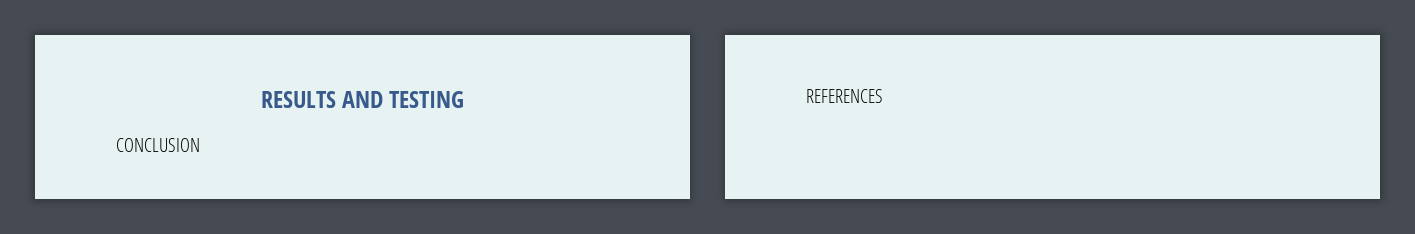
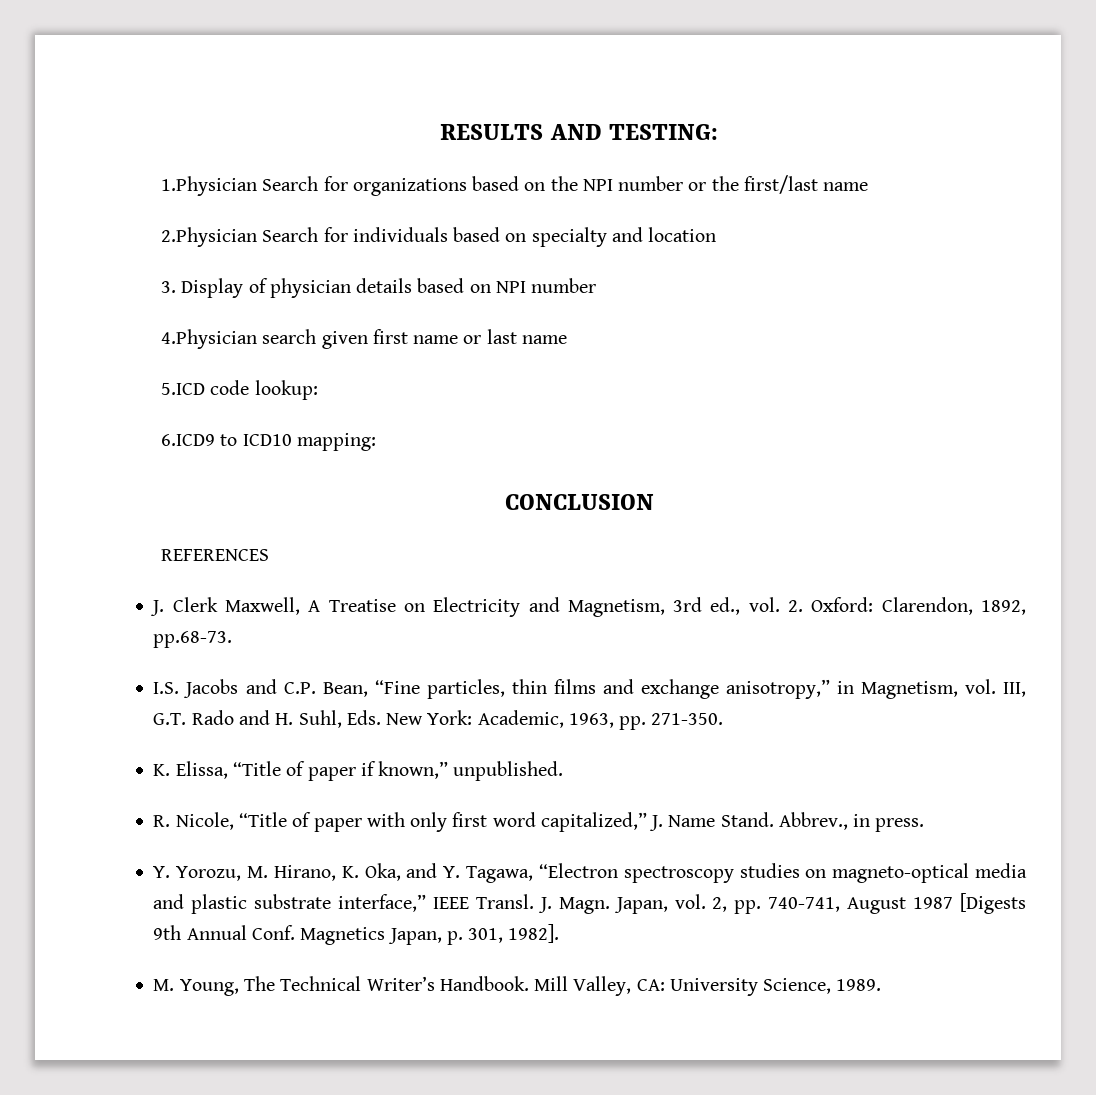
[389,91,465,108] [116,138,200,152] [806,89,883,103] TESTING // CONCLUSION // REFERENCES -> [608,124,718,140] [161,175,869,196] [161,227,717,247] [161,278,597,298] [161,329,567,349] [161,380,318,400] [161,433,376,451] [504,494,654,510] [161,549,270,561] [150,597,1026,617] [153,631,233,648] [153,679,1026,699] [153,710,724,730] [153,761,564,781] [153,812,925,832] [153,863,1027,883] [153,893,1026,914] [153,924,560,945] [153,976,882,996] TESTING: // 1.Physician Search for organizations based on the NPI number or the first/last name // 2.Physician Search for individuals based on specialty and location // 3. Display of physician details based on NPI number // 4.Physician search given first name or last name // 5.ICD code lookup: // 6.ICD9 to ICD10 mapping: // CONCLUSION // REFERENCES // J. Clerk Maxwell, A Treatise on Electricity and Magnetism, 3rd ed., vol. 2. Oxford: Clarendon, 1892, pp.68-73. // I.S. Jacobs and C.P. Bean, “Fine particles, thin films and exchange anisotropy,” in Magnetism, vol. III, G.T. Rado and H. Suhl, Eds. New York: Academic, 1963, pp. 271-350. // K. Elissa, “Title of paper if known,” unpublished. // R. Nicole, “Title of paper with only first word capitalized,” J. Name Stand. Abbrev., in press. // Y. Yorozu, M. Hirano, K. Oka, and Y. Tagawa, “Electron spectroscopy studies on magneto-optical media and plastic substrate interface,” IEEE Transl. J. Magn. Japan, vol. 2, pp. 740-741, August 1987 [Digests 9th Annual Conf. Magnetics Japan, p. 301, 1982]. // M. Young, The Technical Writer’s Handbook. Mill Valley, CA: University Science, 1989.

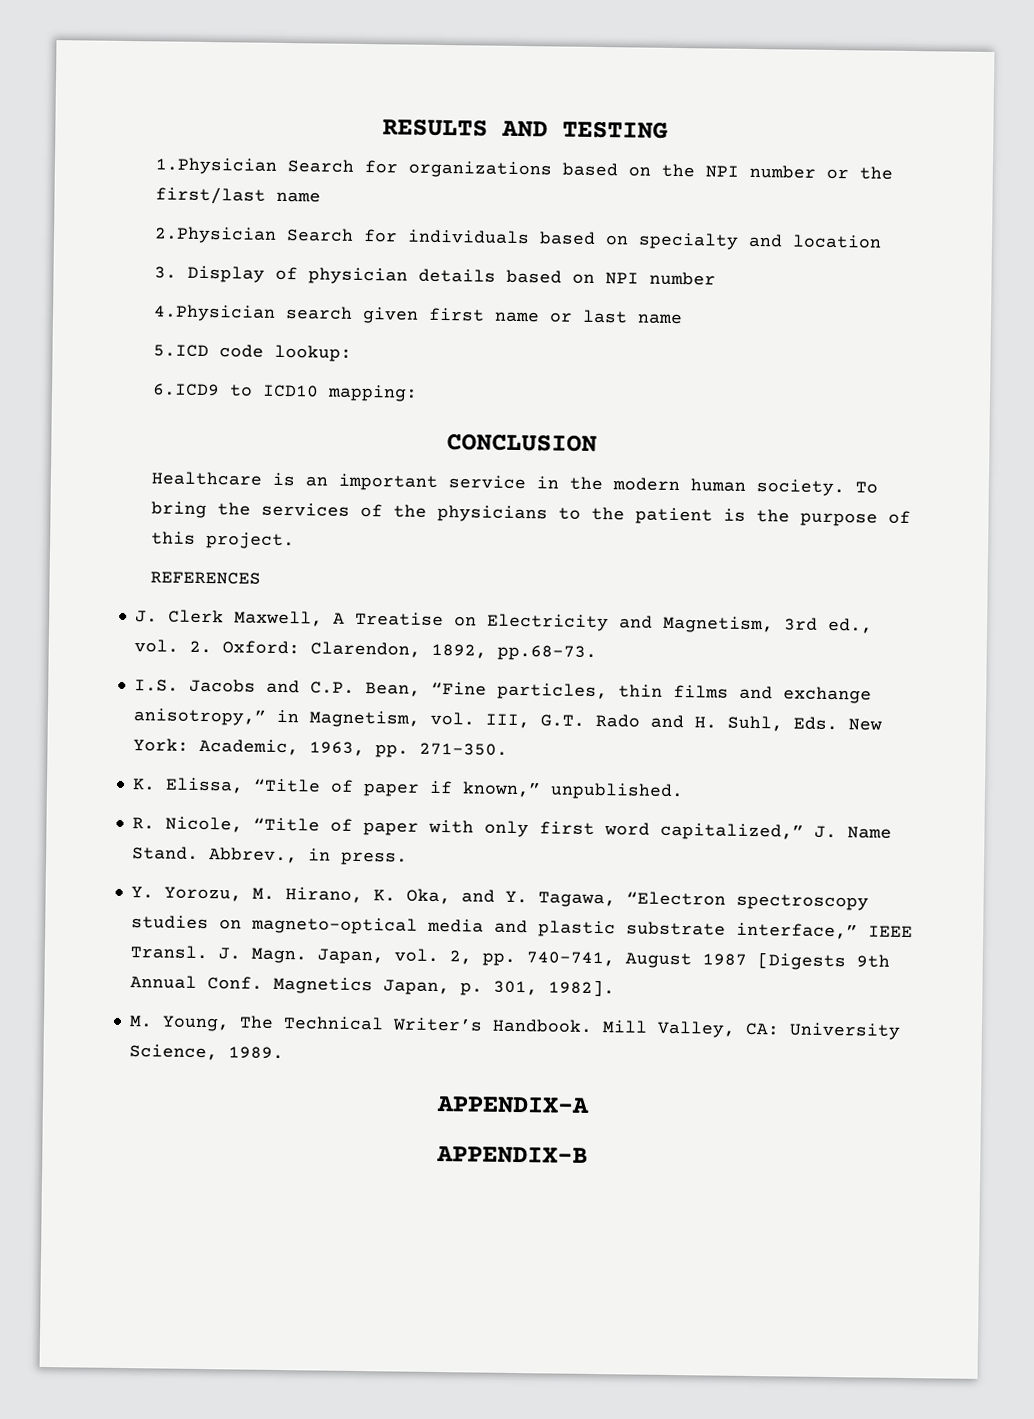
[608,124,718,140] TESTING: -> [562,120,668,139] TESTING
(654, 502) none -> [150,471,878,497] [150,501,911,527] [150,531,295,550] // Healthcare is an important service in the modern human society. To bring the services of the physicians to the patient is the purpose of this project.
(882, 985) none -> [435,1096,590,1114] [435,1145,588,1164] // APPENDIX-A // APPENDIX-B

